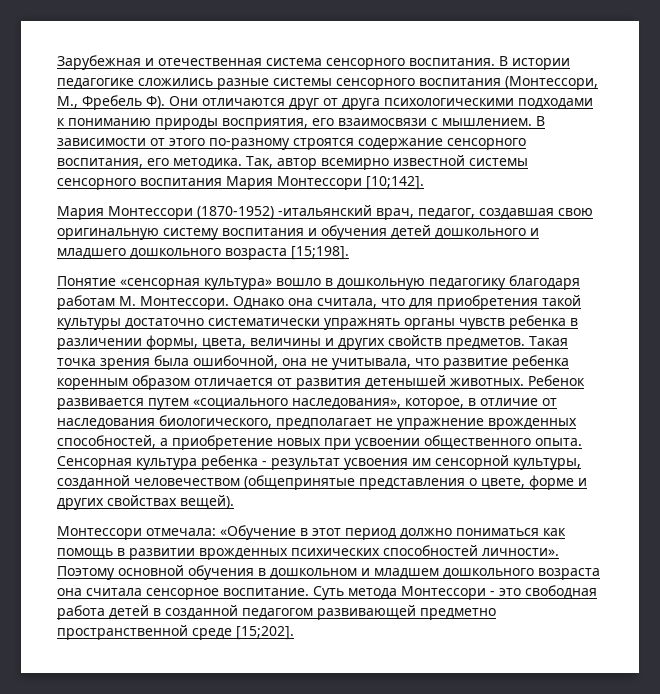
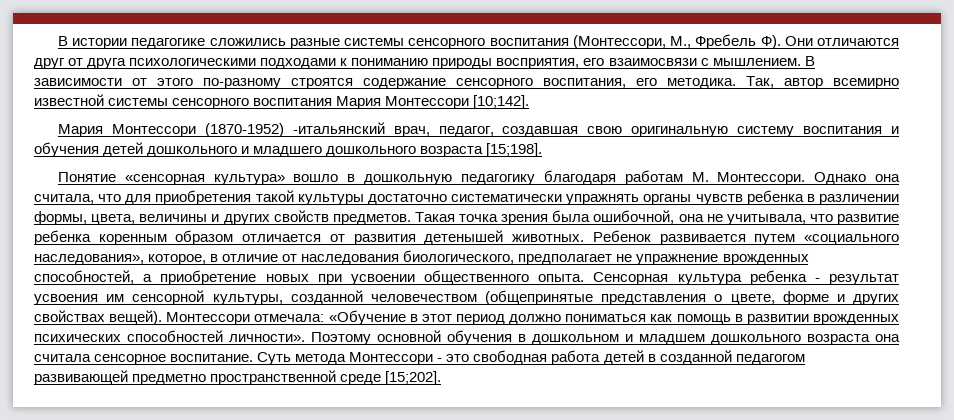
[57,55,495,70] Зарубежная и отечественная система сенсорного воспитания. -> (57, 41) none
(234, 502) // -> (163, 317) none

